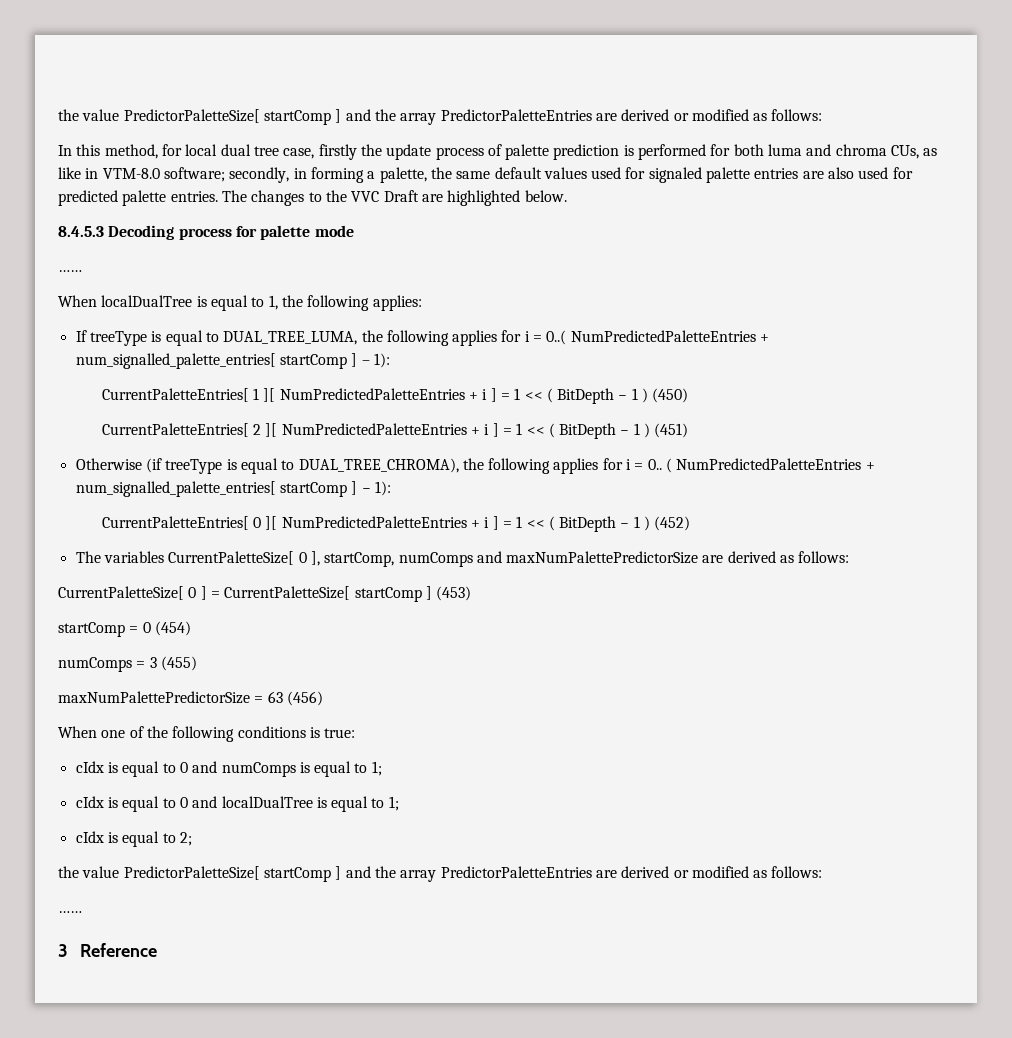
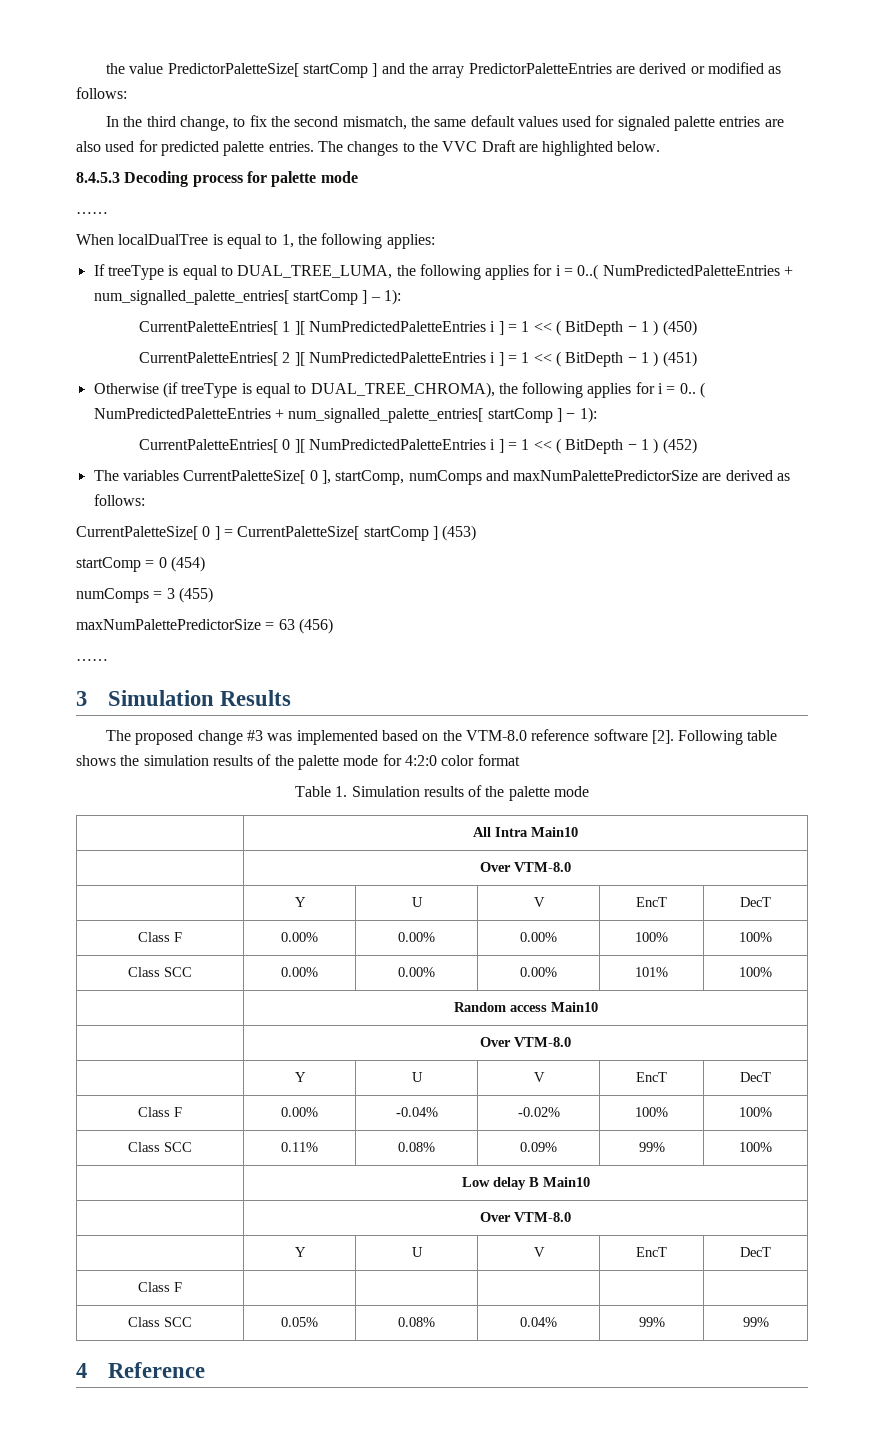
[76,144,938,160] [58,167,427,183] this method, for local dual tree case, firstly the update process of palette prediction is performed for both luma and chroma CUs, as like in VTM-8.0 software; secondly, in forming a palette, -> [123,115,407,131] the third change, to fix the second mismatch,
[468,392,478,400] + -> (487, 326) none
[470,427,480,435] + -> (487, 357) none
[470,520,480,528] + -> (487, 444) none
[58,726,356,742] [75,761,382,777] [75,796,399,812] [75,831,192,847] [58,866,823,882] [58,911,82,913] [58,944,68,957] When one of the following conditions is true: // cIdx is equal to 0 and numComps is equal to 1; // cIdx is equal to 0 and localDualTree is equal to 1; // cIdx is equal to 2; // the value PredictorPaletteSize[ startComp ] and the array PredictorPaletteEntries are derived or modified as follows: // …… // 3 -> [76,659,108,661] [76,690,291,706] [105,729,778,745] [76,754,520,770] [294,785,590,801] [473,827,578,837] [480,862,571,872] [294,897,306,907] [411,897,423,907] [533,897,545,907] [636,897,667,907] [740,897,771,907] [138,932,182,942] [281,932,318,942] [398,932,435,942] [520,932,557,942] [635,932,668,942] [739,932,772,942] [128,967,192,977] [281,967,318,977] [398,967,435,977] [520,967,557,977] [635,967,668,977] [739,967,772,977] [453,1002,598,1012] [480,1037,571,1047] [294,1072,306,1082] [411,1072,423,1082] [533,1072,545,1082] [636,1072,667,1082] [740,1072,771,1082] [138,1107,182,1117] [281,1107,318,1117] [395,1107,438,1117] [517,1107,560,1117] [635,1107,668,1117] [739,1107,772,1117] [128,1142,192,1152] [281,1142,318,1152] [398,1142,435,1152] [520,1142,557,1152] [638,1142,665,1152] [739,1142,772,1152] [461,1177,590,1190] [480,1212,571,1222] [294,1247,306,1257] [411,1247,423,1257] [533,1247,545,1257] [636,1247,667,1257] [740,1247,771,1257] [138,1282,182,1292] [128,1317,192,1327] [281,1317,318,1327] [398,1317,435,1327] [520,1317,557,1327] [638,1317,665,1327] [742,1317,769,1327] [76,1363,87,1378] …… // 3 Simulation Results // The proposed change #3 was implemented based on the VTM-8.0 reference software [2]. Following table shows the simulation results of the palette mode for 4:2:0 color format // Table 1. Simulation results of the palette mode // | All Intra Main10 // | Over VTM-8.0 // | Y | U | V | EncT | DecT // Class F | 0.00% | 0.00% | 0.00% | 100% | 100% // Class SCC | 0.00% | 0.00% | 0.00% | 101% | 100% // | Random access Main10 // | Over VTM-8.0 // | Y | U | V | EncT | DecT // Class F | 0.00% | -0.04% | -0.02% | 100% | 100% // Class SCC | 0.11% | 0.08% | 0.09% | 99% | 100% // | Low delay B Main10 // | Over VTM-8.0 // | Y | U | V | EncT | DecT // Class F | | | | | // Class SCC | 0.05% | 0.08% | 0.04% | 99% | 99% // 4

